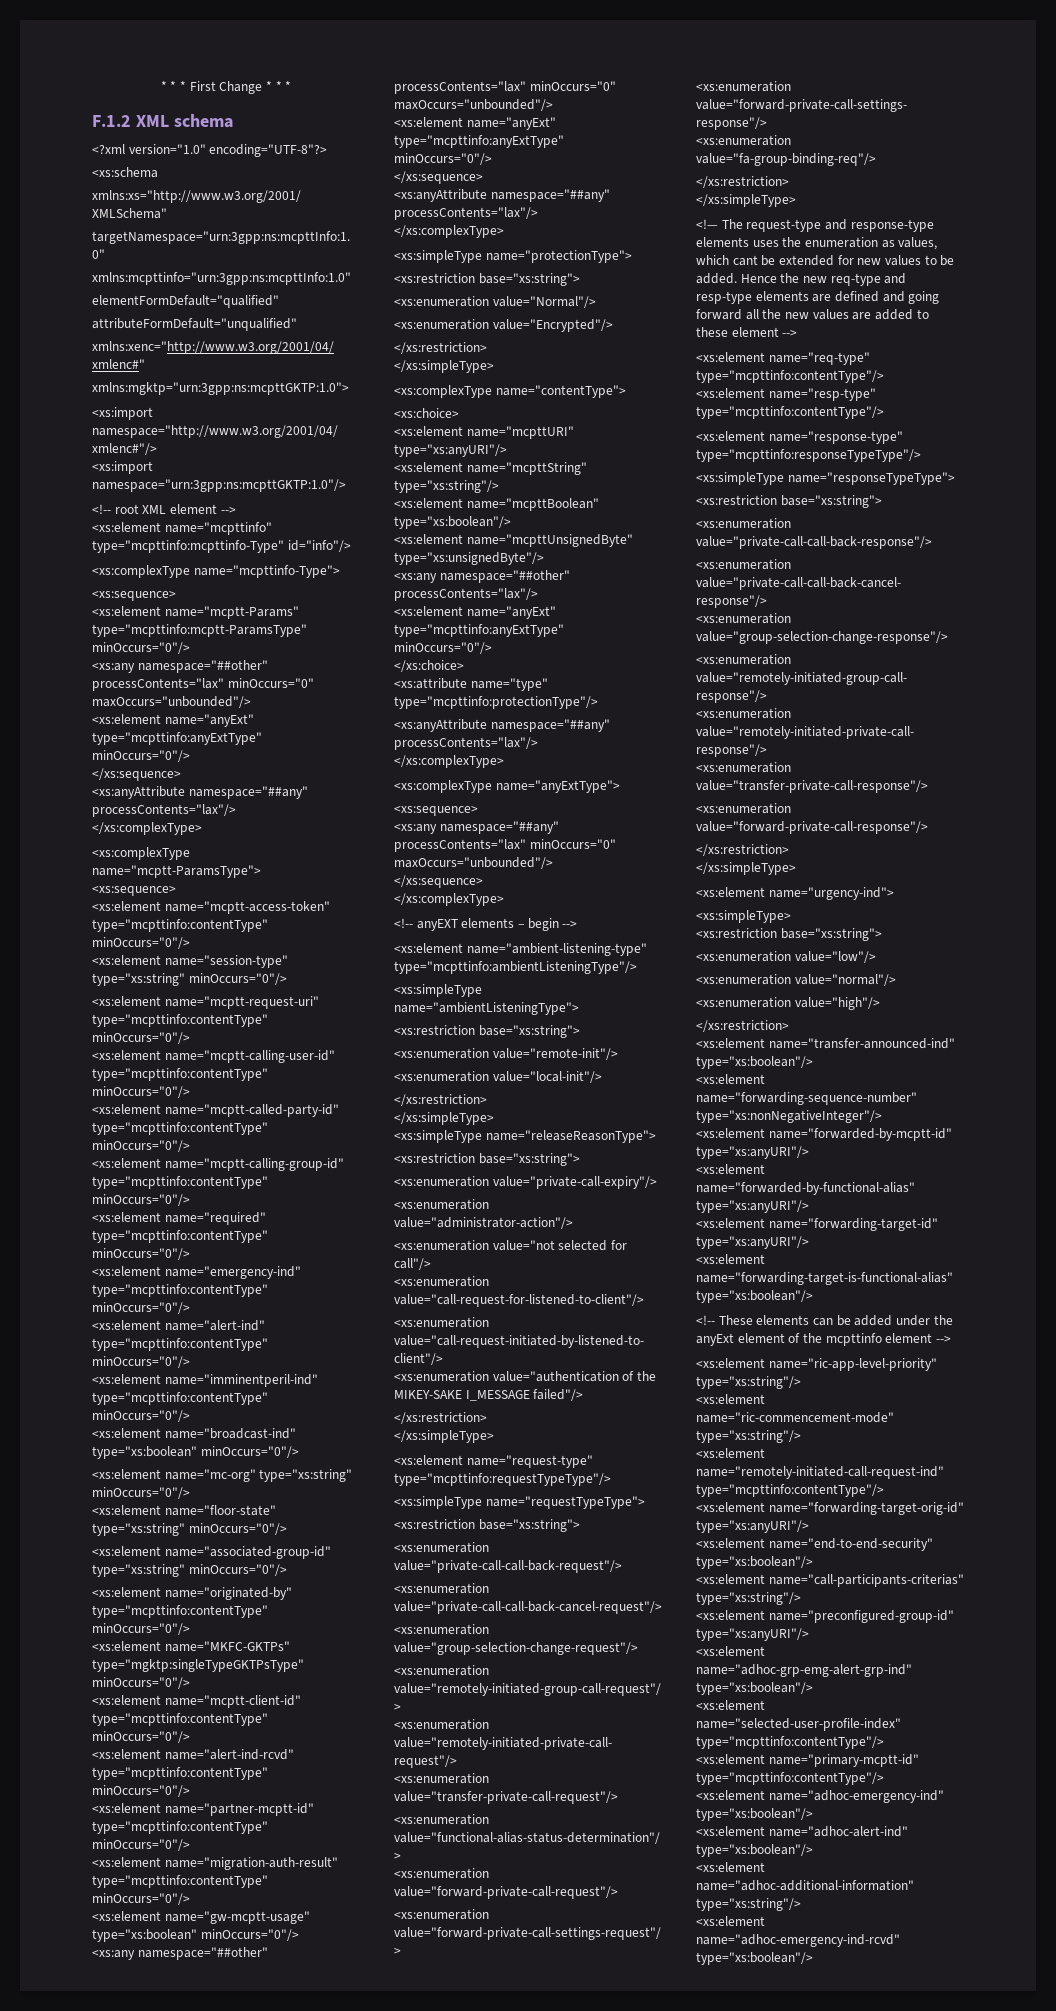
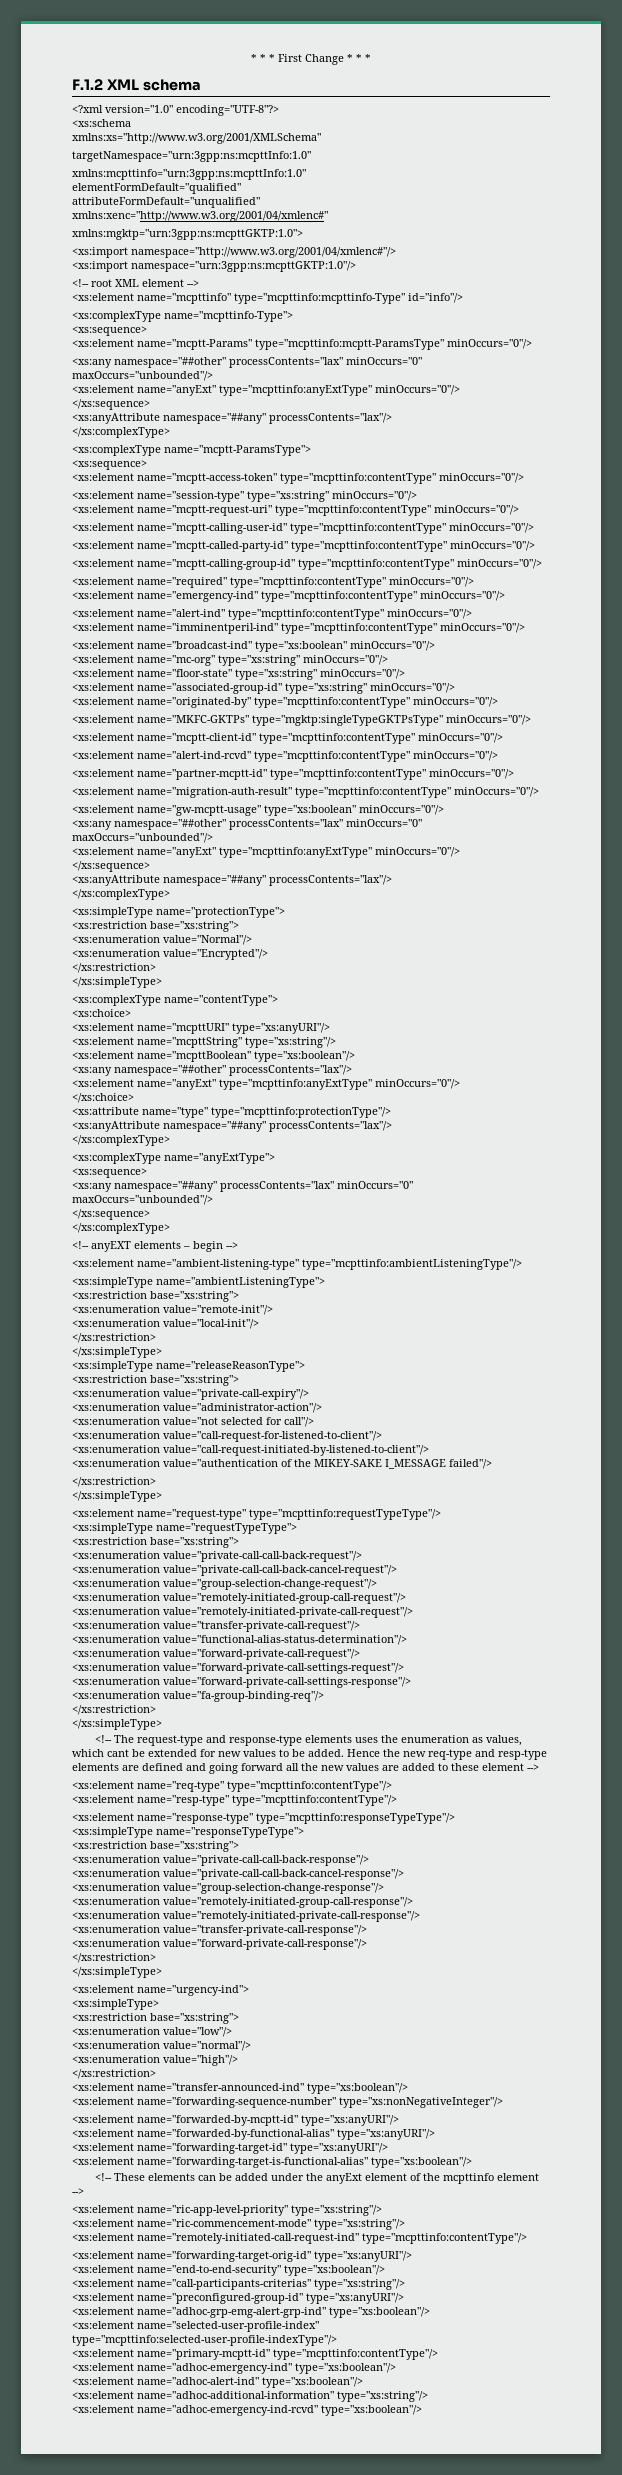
[394,534,633,547] [394,552,544,565] // <xs:element name="mcpttUnsignedByte" type="xs:unsignedByte"/> -> (355, 1056) none
[696,219,718,229] <!— -> [94,1735,112,1743] <!--
[696,1736,884,1749] type="mcpttinfo:contentType"/> -> [72,2335,337,2346] type="mcpttinfo:selected-user-profile-indexType"/>

